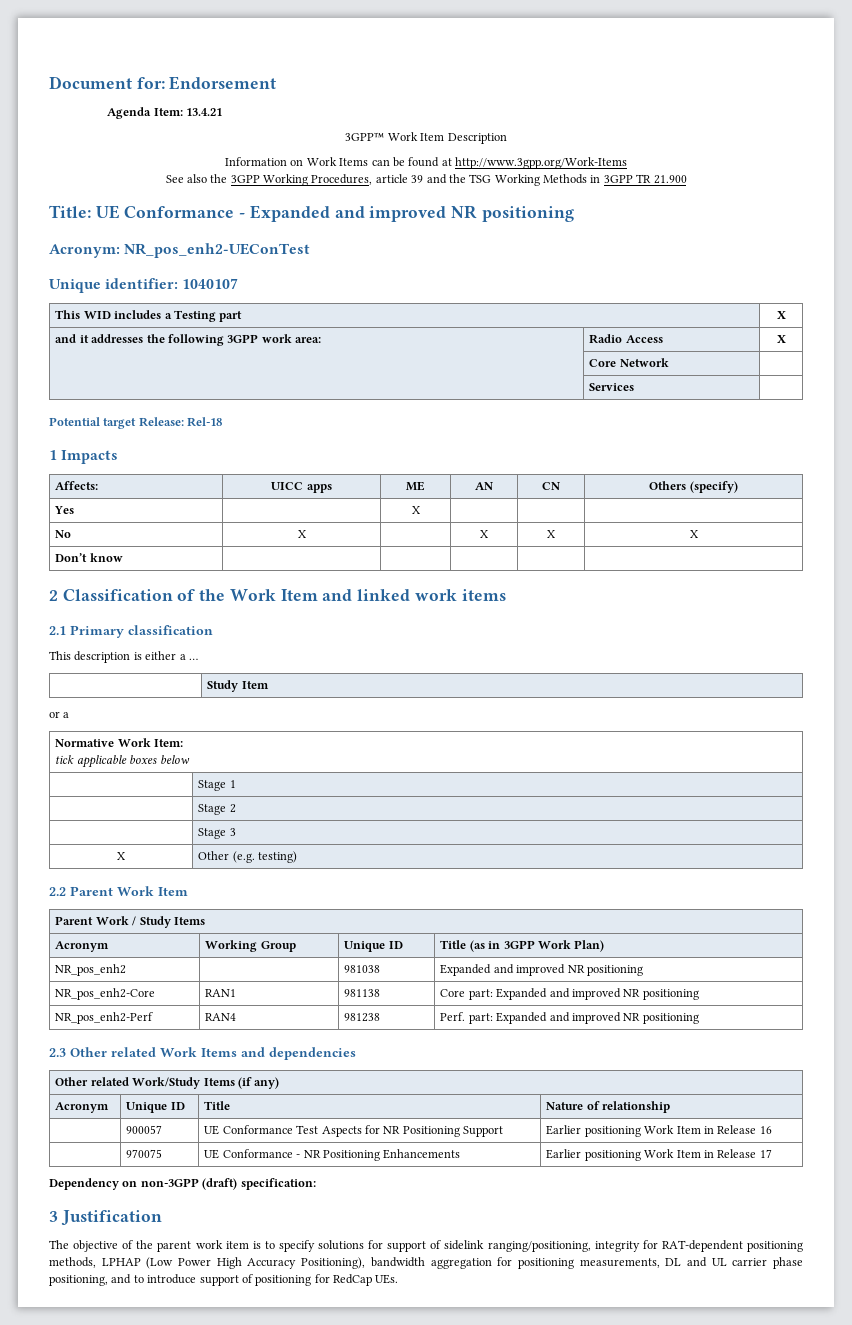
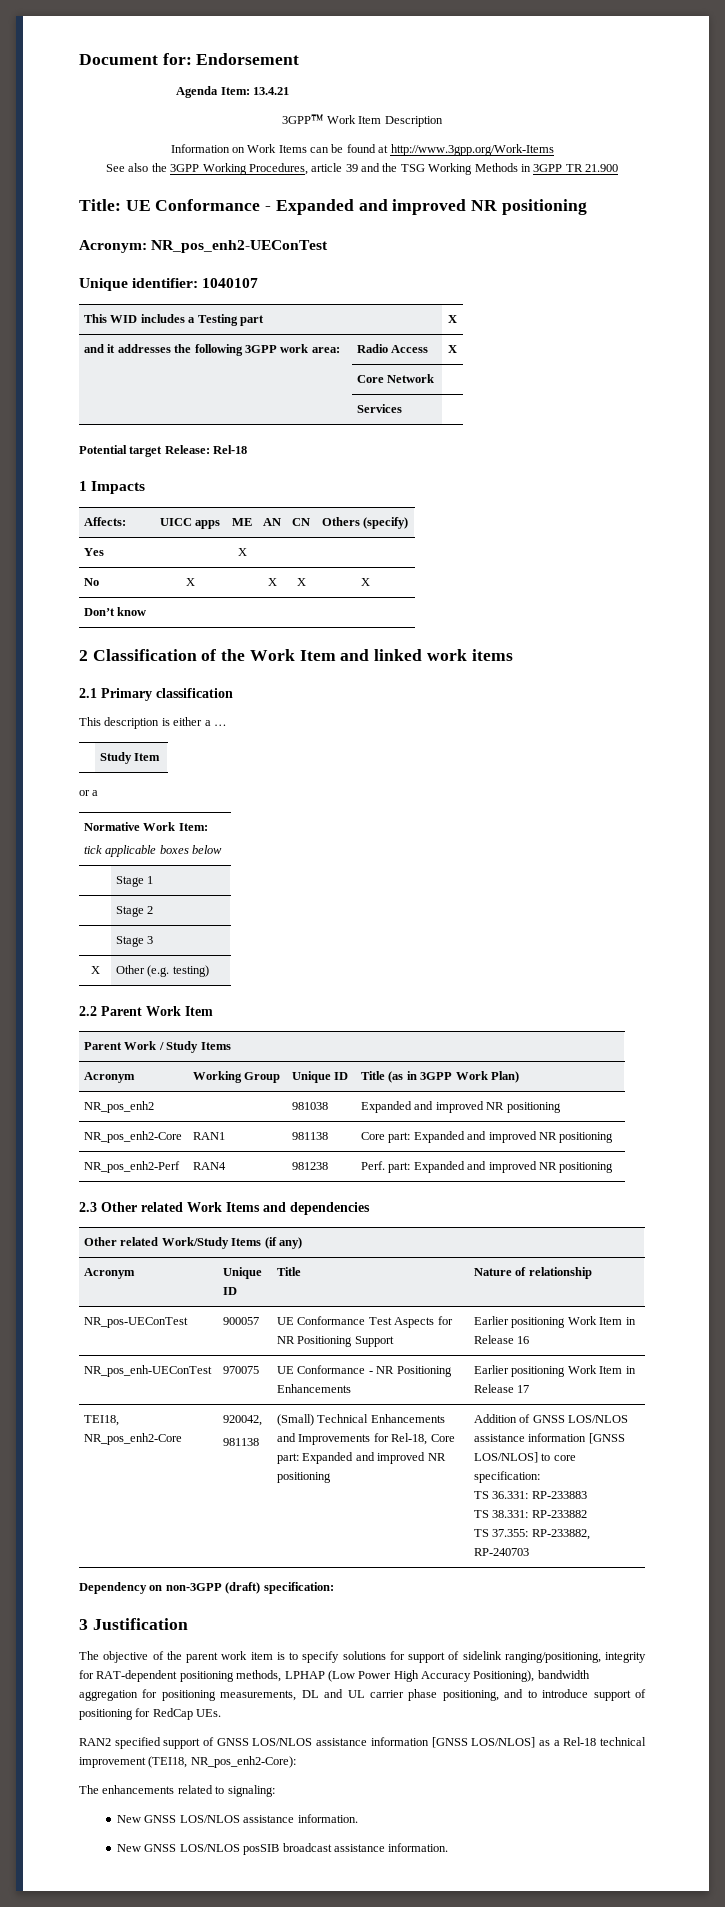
(671, 1107) none -> [84,1317,189,1328] NR_pos-UEConTest
(772, 1130) none -> [84,1365,213,1377] NR_pos_enh-UEConTest
(772, 1153) none -> [84,1415,120,1426] [84,1433,183,1445] [223,1415,263,1426] [223,1438,260,1446] [277,1414,445,1426] [277,1433,455,1445] [277,1452,446,1464] [277,1472,332,1483] [474,1414,629,1423] [474,1433,625,1444] [474,1452,576,1463] [474,1471,541,1483] [474,1491,587,1499] [474,1510,587,1518] [474,1529,590,1540] [474,1548,530,1556] // TEI18, NR_pos_enh2-Core | 920042, // 981138 | (Small) Technical Enhancements and Improvements for Rel-18, Core part: Expanded and improved NR positioning | Addition of GNSS LOS/NLOS assistance information [GNSS LOS/NLOS] to core specification: // TS 36.331: RP-233883 // TS 38.331: RP-233882 // TS 37.355: RP-233882, RP-240703
(399, 1279) none -> [79,1737,646,1749] [79,1756,296,1768] [79,1785,275,1797] [117,1814,358,1823] [117,1843,449,1855] // RAN2 specified support of GNSS LOS/NLOS assistance information [GNSS LOS/NLOS] as a Rel-18 technical improvement (TEI18, NR_pos_enh2-Core): // The enhancements related to signaling: // New GNSS LOS/NLOS assistance information. // New GNSS LOS/NLOS posSIB broadcast assistance information.

